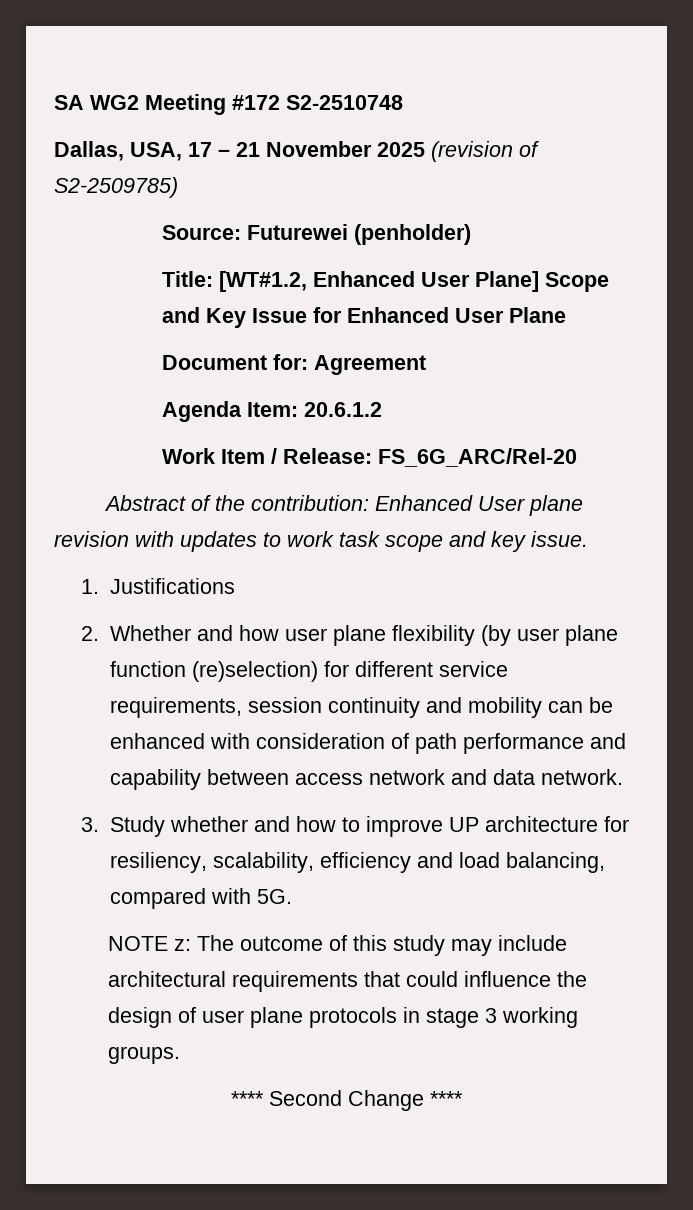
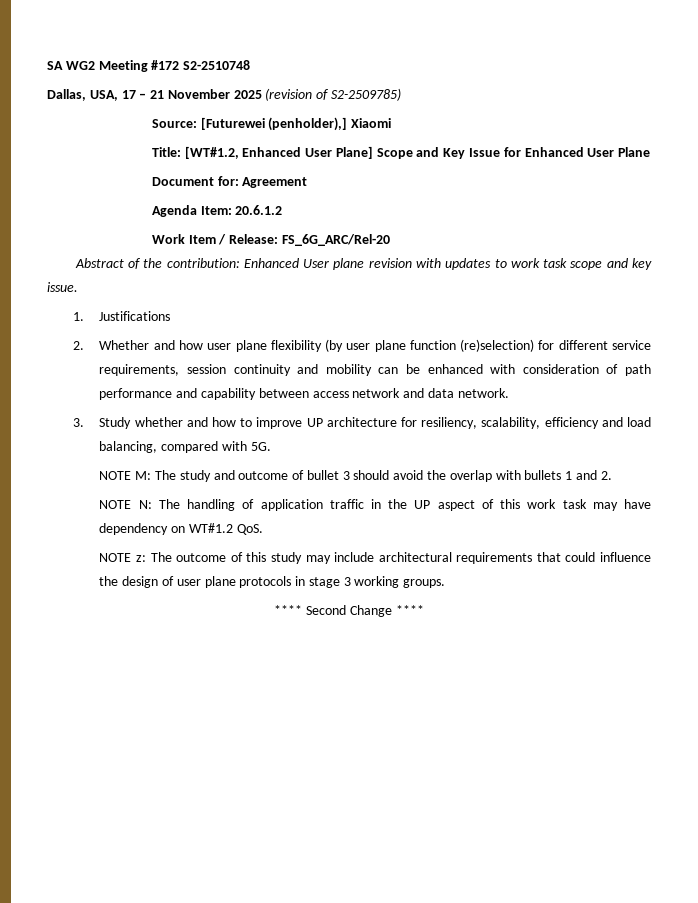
[246,224,471,245] Futurewei (penholder) -> [200,117,392,131] [Futurewei (penholder),] Xiaomi
(292, 896) none -> [99,470,612,482] [99,499,651,511] [99,523,263,535] // NOTE M: The study and outcome of bullet 3 should avoid the overlap with bullets 1 and 2. // NOTE N: The handling of application traffic in the UP aspect of this work task may have dependency on WT#1.2 QoS.

